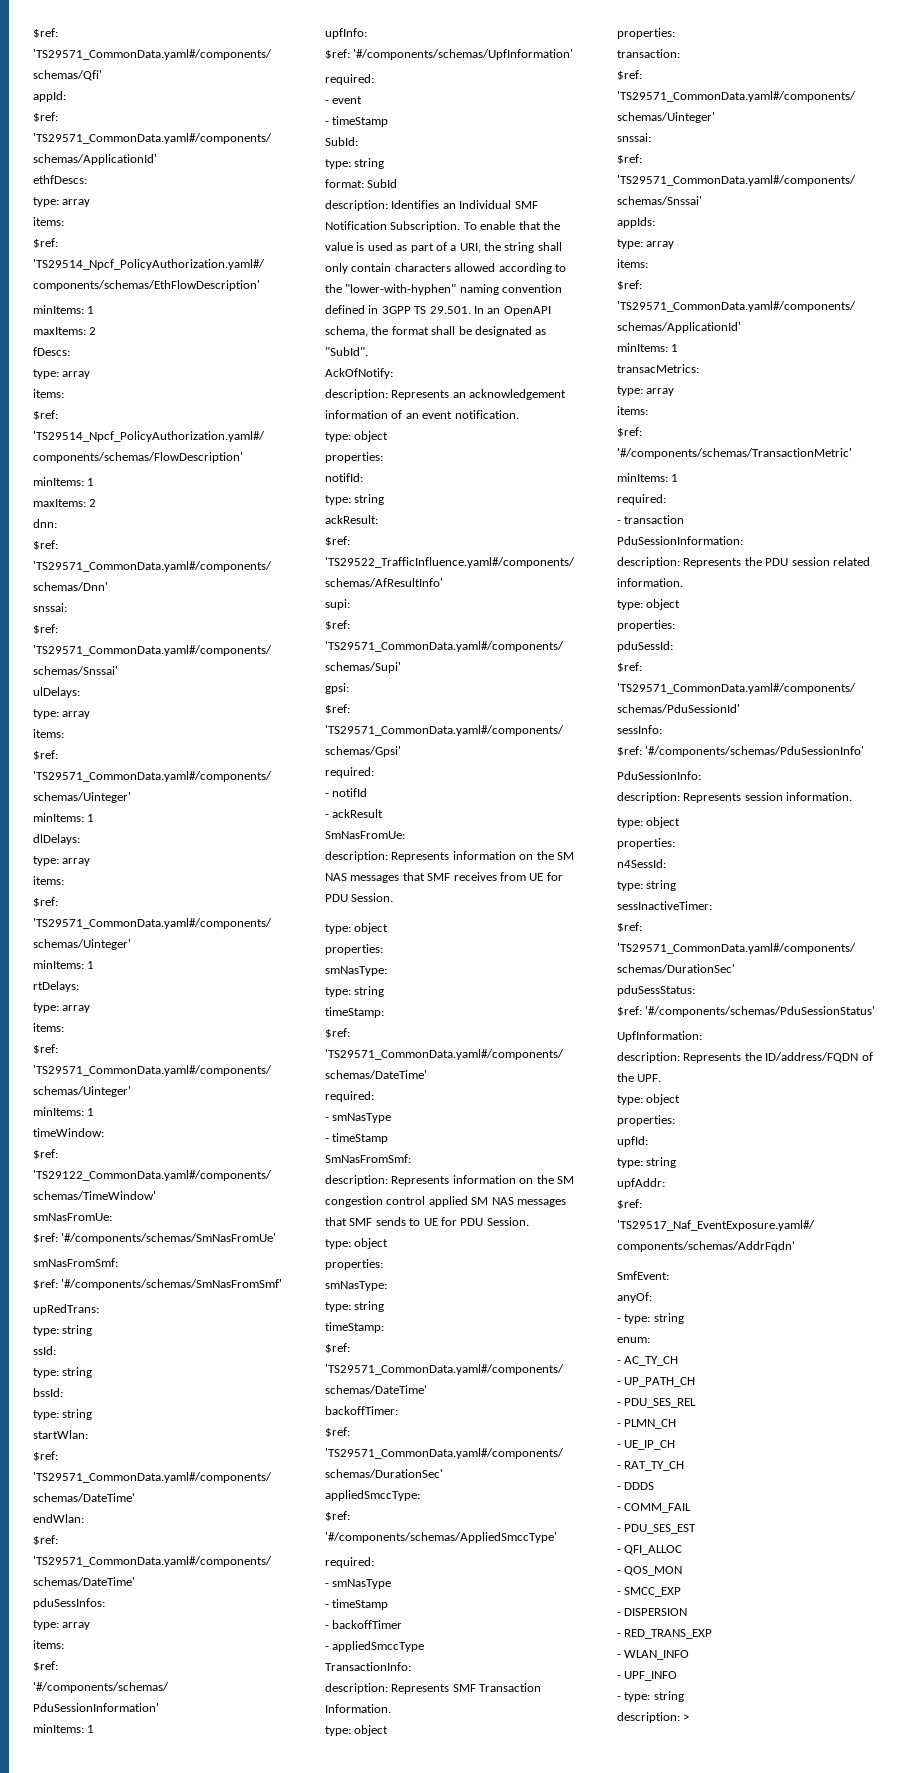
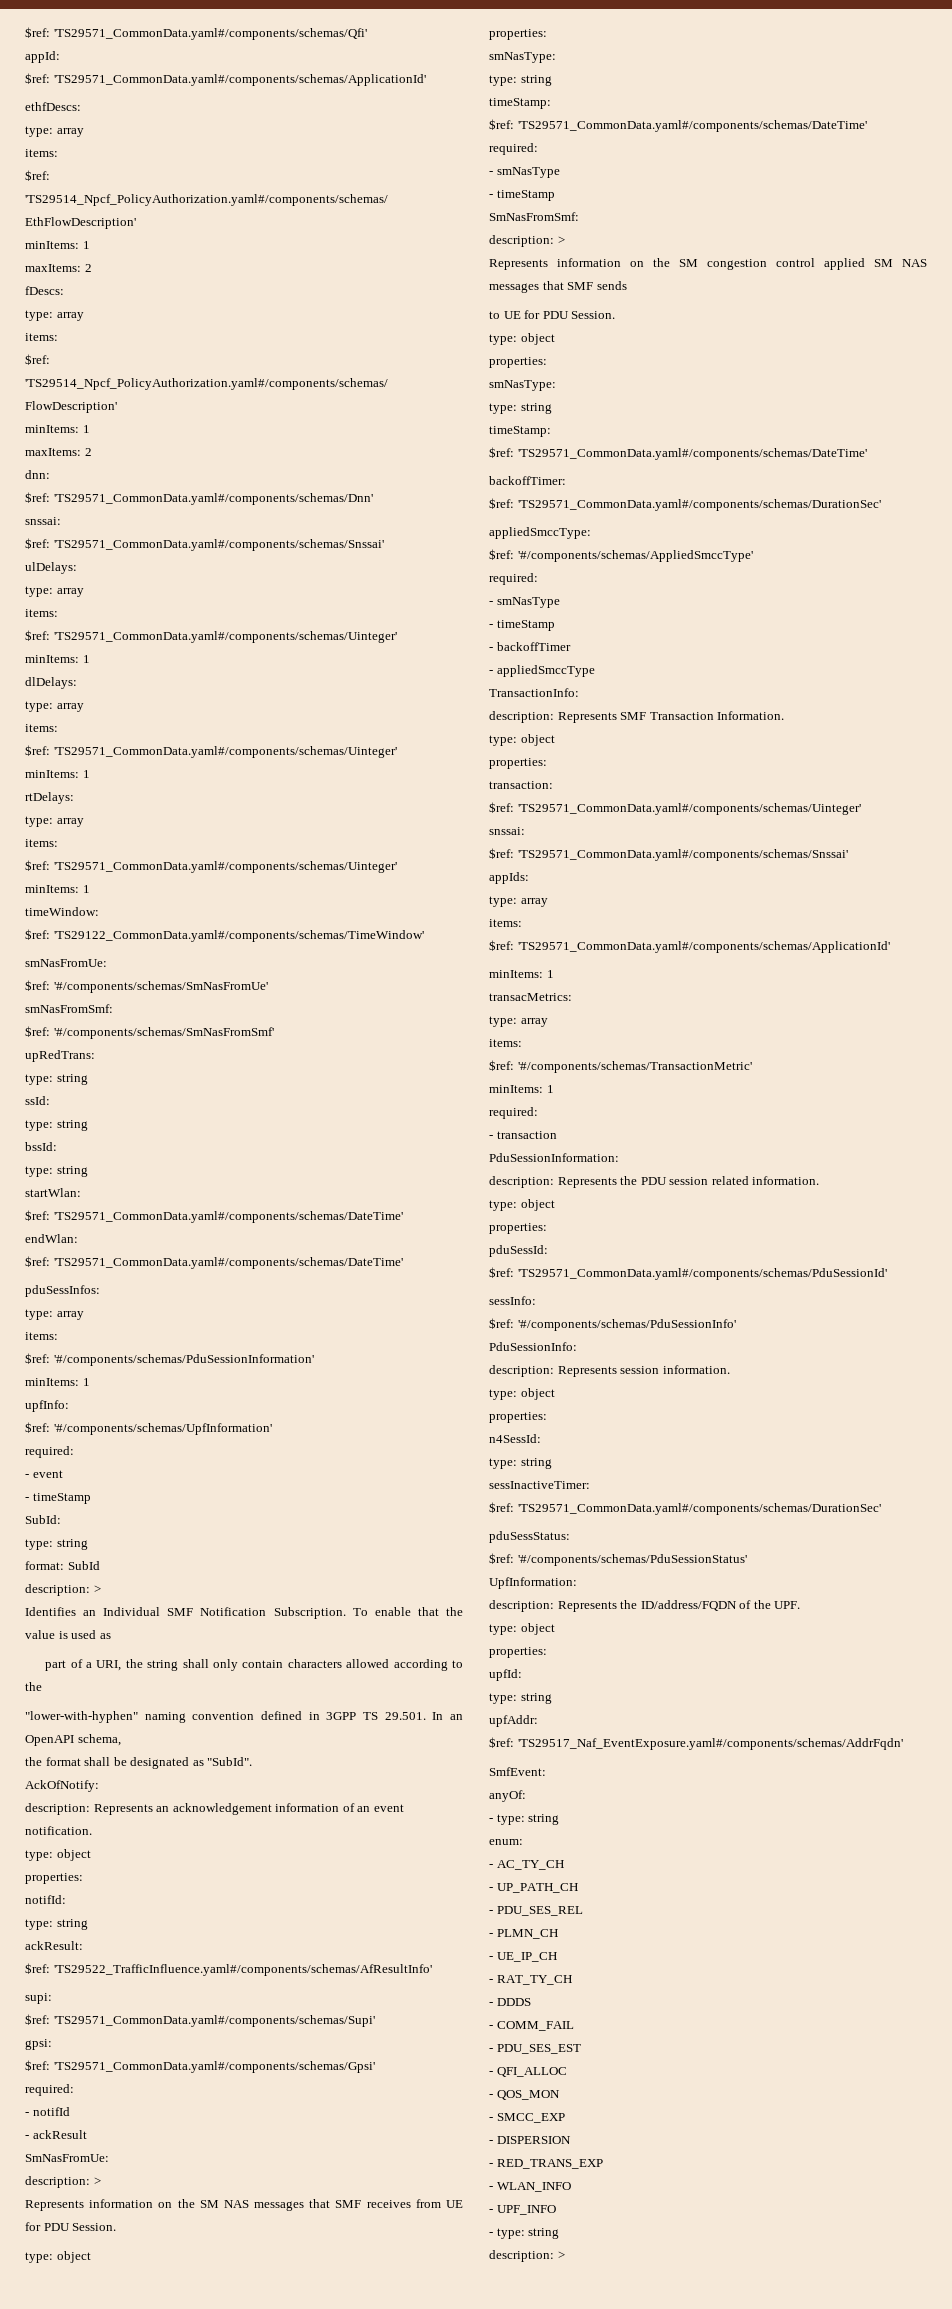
(388, 205) none -> [93,1585,101,1593] > //
(408, 248) none -> (111, 1636) //
(342, 288) none -> (42, 1686) //
(368, 331) none -> (121, 1740) //
(388, 856) none -> [93,2177,101,2185] > //
(388, 1180) none -> [557,236,565,244] > //
(406, 1221) none -> (627, 285) //

